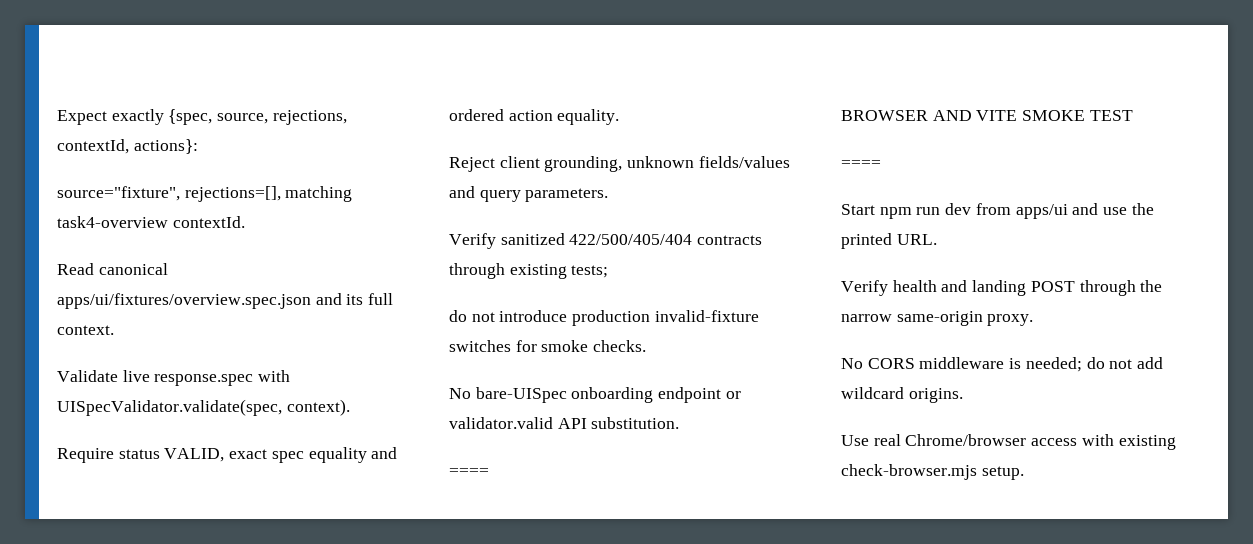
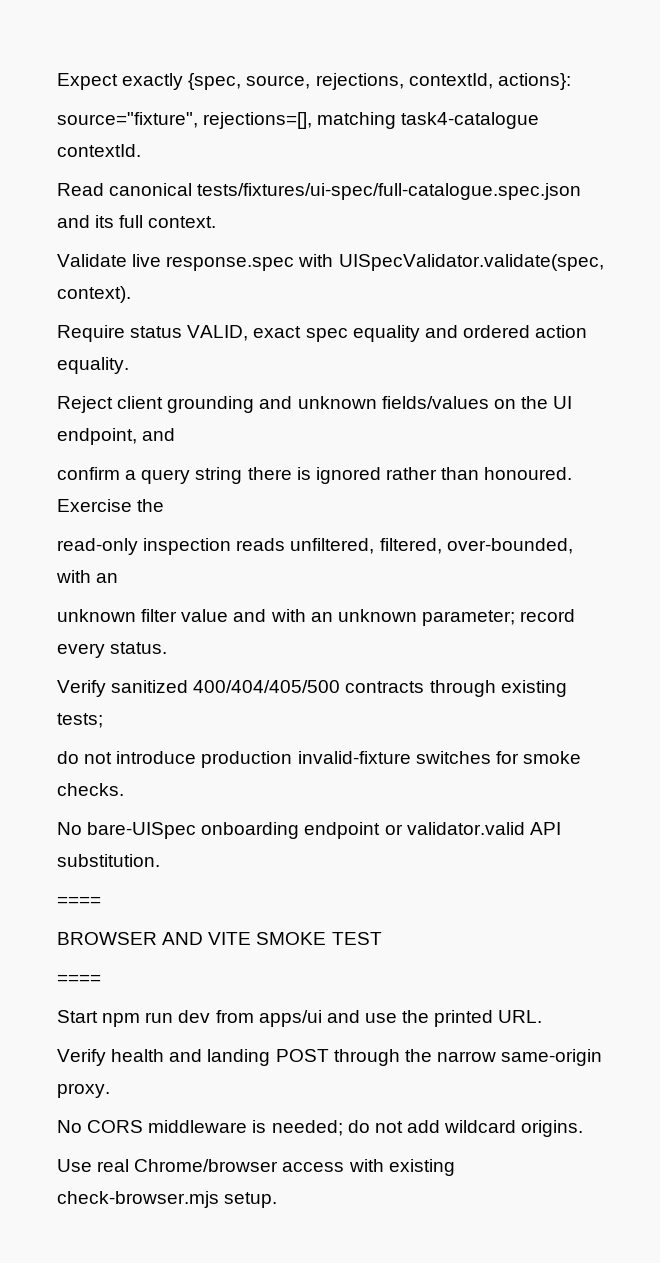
[57,216,168,228] task4-overview -> [401,112,540,129] task4-catalogue
[57,293,311,309] apps/ui/fixtures/overview.spec.json -> [197,183,582,200] tests/fixtures/ui-spec/full-catalogue.spec.json
[544,156,790,172] [449,186,609,202] grounding, unknown fields/values and query parameters. -> [167,396,573,413] [57,428,176,445] [57,467,573,484] [57,499,165,512] [57,538,573,555] [56,570,119,583] [57,609,576,626] [57,642,168,658] grounding and unknown fields/values on the UI endpoint, and // confirm a query string there is ignored rather than honoured. Exercise the // read-only inspection reads unfiltered, filtered, over-bounded, with an // unknown filter value and with an unknown parameter; record every status.
[569,234,693,245] 422/500/405/404 -> [193,680,341,693] 400/404/405/500

